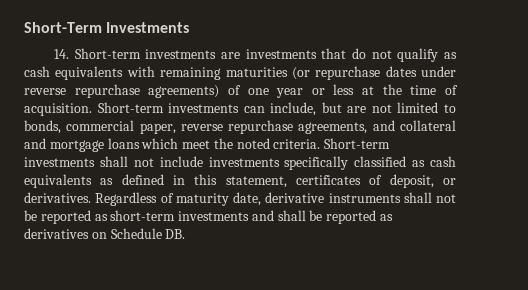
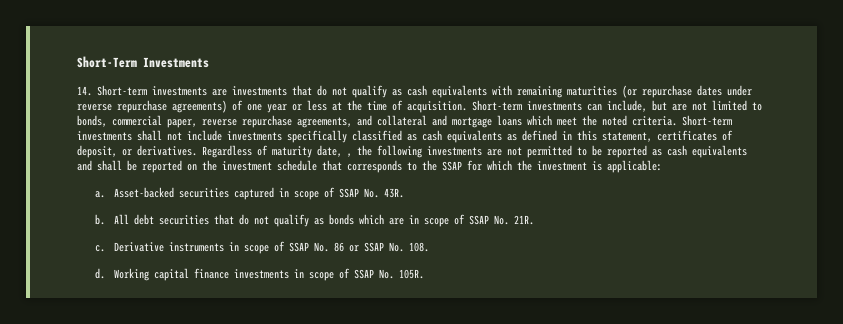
[265,192,456,203] [24,210,250,224] derivative instruments shall not be reported as short-term investments -> [347,145,747,158] , the following investments are not permitted to be reported as cash equivalents
[380,214,394,221] [24,228,186,239] as derivatives on Schedule DB. -> [187,160,662,173] [95,187,404,200] [95,214,534,227] [95,241,429,254] [95,268,424,281] on the investment schedule that corresponds to the SSAP for which the investment is applicable: // a. Asset-backed securities captured in scope of SSAP No. 43R. // b. All debt securities that do not qualify as bonds which are in scope of SSAP No. 21R. // c. Derivative instruments in scope of SSAP No. 86 or SSAP No. 108. // d. Working capital finance investments in scope of SSAP No. 105R.

